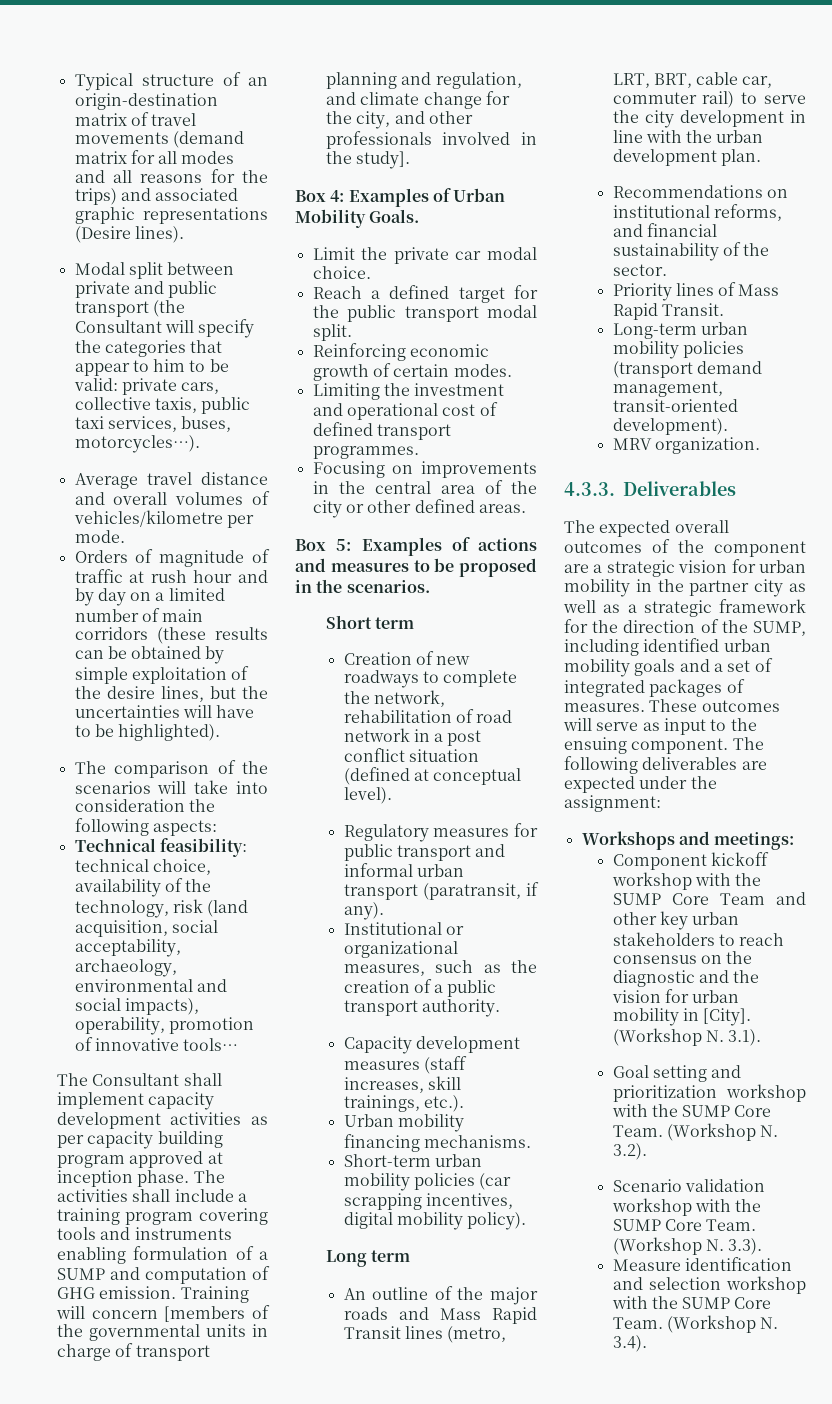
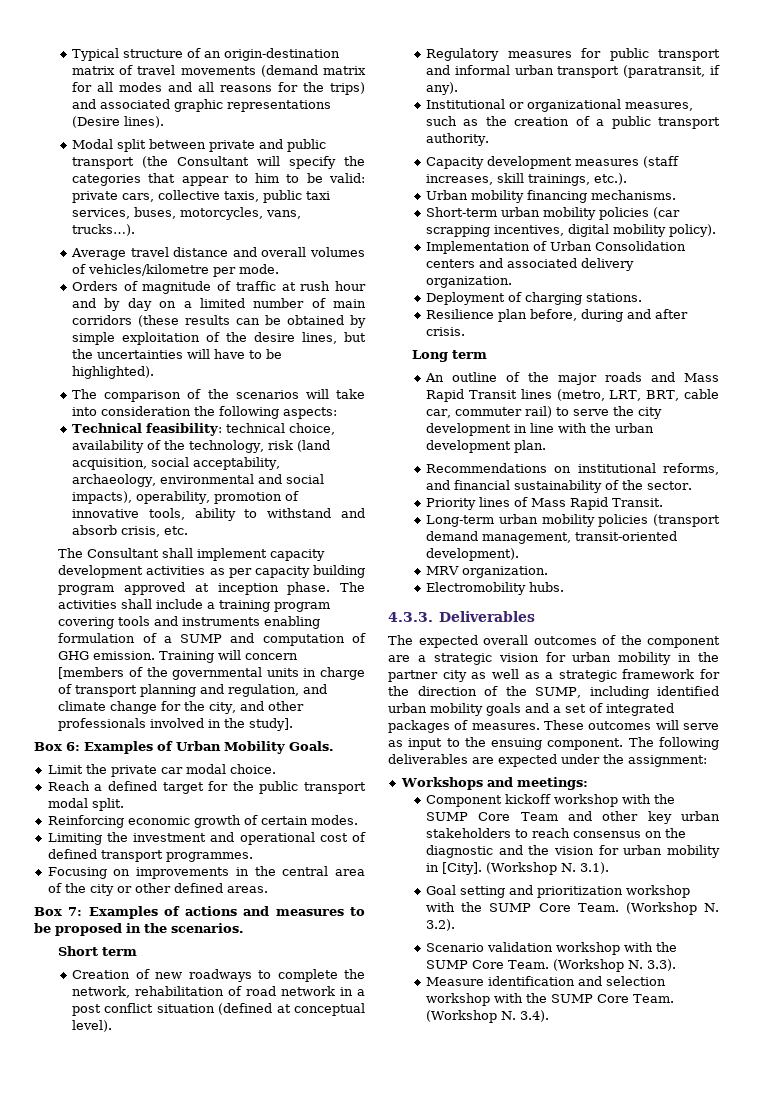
[74,435,200,453] motorcycles…). -> [179,207,301,220] [71,224,135,236] motorcycles, vans, trucks…).
[183,1038,239,1051] tools… -> [148,508,365,521] [71,525,188,537] tools, ability to withstand and absorb crisis, etc.
[330,190,345,202] 4: -> [66,742,80,751] 6:
[336,539,352,551] 5: -> [68,907,83,916] 7:
(527, 1221) none -> [425,241,686,254] [425,258,634,271] [425,276,512,288] [425,292,642,305] [425,309,688,322] [425,327,465,336] // Implementation of Urban Consolidation centers and associated delivery organization. // Deployment of charging stations. // Resilience plan before, during and after crisis.
(760, 445) none -> [425,582,564,595] // Electromobility hubs.

